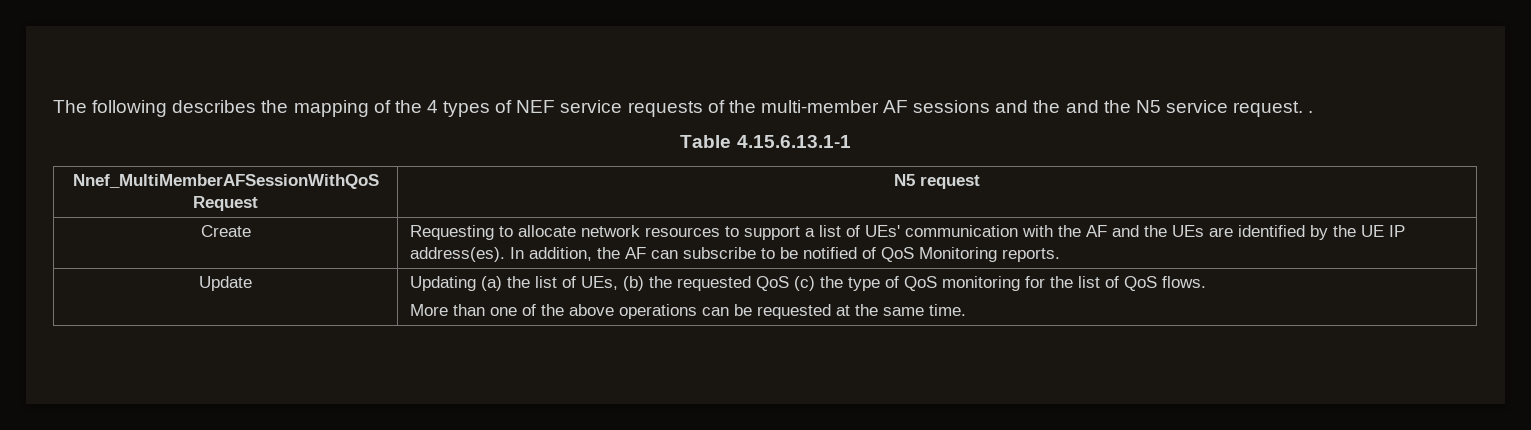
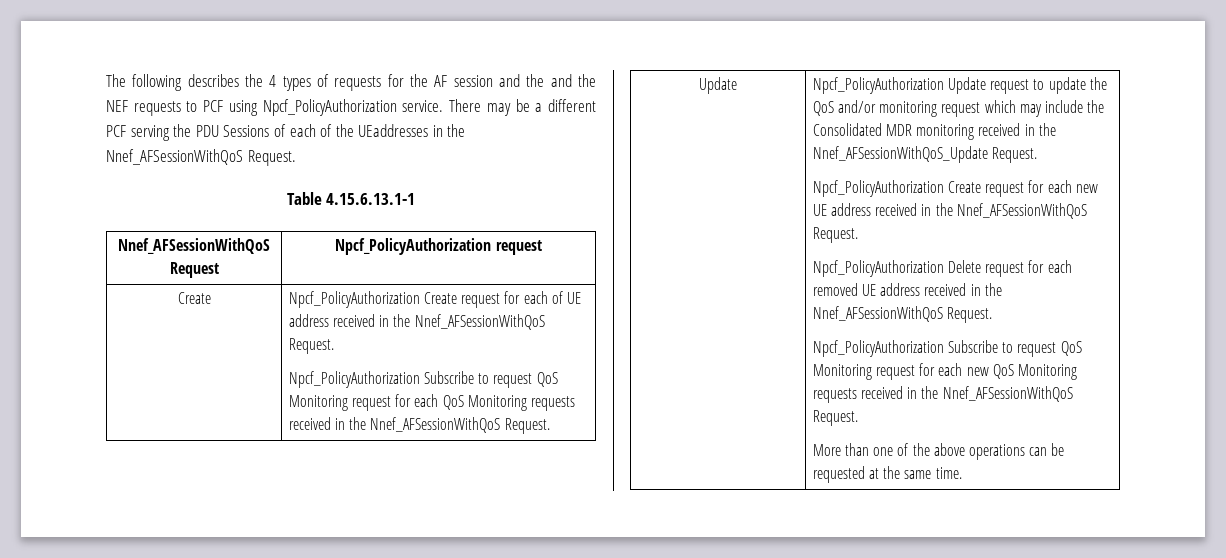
[293,100,1314,117] mapping of the 4 types of NEF service requests of the multi-member AF sessions and the and the N5 service request. . -> [269,74,596,91] [106,99,597,116] [106,124,466,141] [106,149,296,166] 4 types of requests for the AF session and the and the NEF requests to PCF using Npcf_PolicyAuthorization service. There may be a different PCF serving the PDU Sessions of each of the UEaddresses in the Nnef_AFSessionWithQoS Request.
[72,174,379,189] Nnef_MultiMemberAFSessionWithQoS -> [118,238,270,254] Nnef_AFSessionWithQoS
[894,174,915,186] N5 -> [335,238,492,255] Npcf_PolicyAuthorization
[410,225,1406,240] [410,247,1061,262] [199,276,252,291] [410,276,1207,291] Requesting to allocate network resources to support a list of UEs' communication with the AF and the UEs are identified by the UE IP address(es). In addition, the AF can subscribe to be notified of QoS Monitoring reports. // Update | Updating (a) the list of UEs, (b) the requested QoS (c) the type of QoS monitoring for the list of QoS flows. -> [288,291,581,308] [288,314,545,330] [288,338,334,354] [288,371,558,388] [288,394,575,411] [288,417,550,434] [699,77,737,94] [812,77,1107,94] [812,100,1105,117] [812,123,1056,140] [812,146,1038,163] [812,180,1098,197] [812,203,1087,219] [812,227,858,243] [812,260,1072,277] [812,283,1002,296] [812,306,993,323] [812,340,1082,357] [812,363,1077,380] [812,386,1073,403] [812,410,858,426] Npcf_PolicyAuthorization Create request for each of UE address received in the Nnef_AFSessionWithQoS Request. // Npcf_PolicyAuthorization Subscribe to request QoS Monitoring request for each QoS Monitoring requests received in the Nnef_AFSessionWithQoS Request. // Update | Npcf_PolicyAuthorization Update request to update the QoS and/or monitoring request which may include the Consolidated MDR monitoring received in the Nnef_AFSessionWithQoS_Update Request. // Npcf_PolicyAuthorization Create request for each new UE address received in the Nnef_AFSessionWithQoS Request. // Npcf_PolicyAuthorization Delete request for each removed UE address received in the Nnef_AFSessionWithQoS Request. // Npcf_PolicyAuthorization Subscribe to request QoS Monitoring request for each new QoS Monitoring requests received in the Nnef_AFSessionWithQoS Request.

